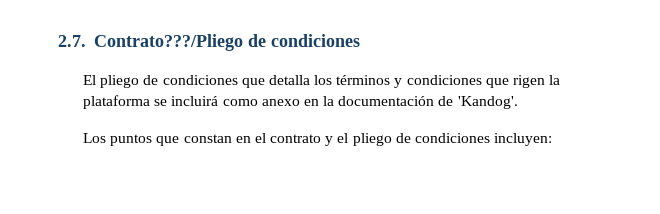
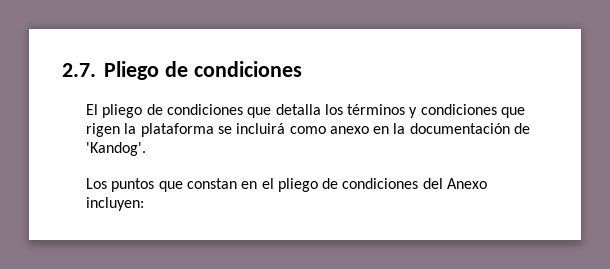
[93,34,243,51] Contrato???/Pliego -> [104,61,159,80] Pliego
[270,133,491,146] contrato y el pliego de condiciones -> [277,178,488,192] pliego de condiciones del Anexo

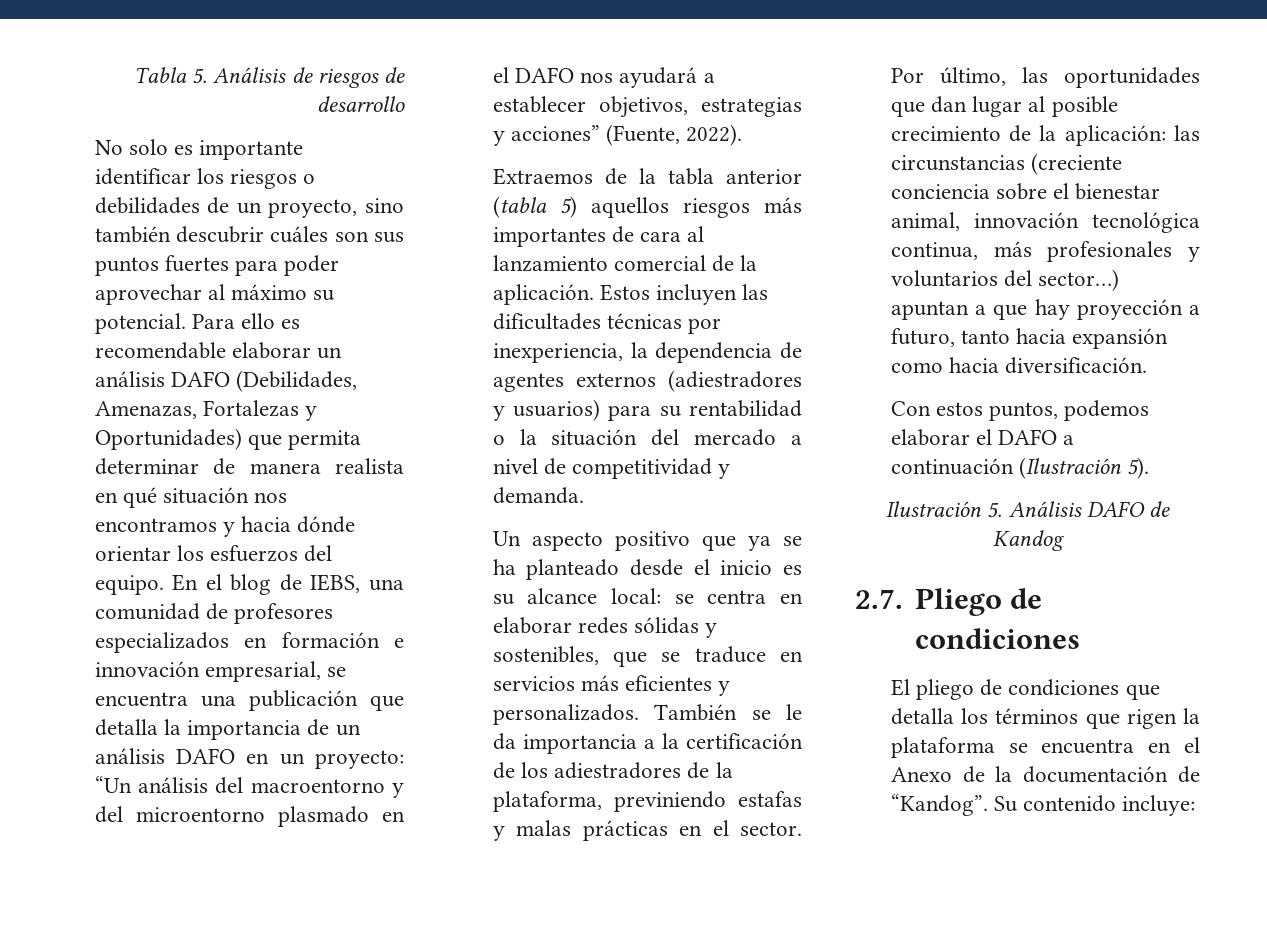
(62, 70) none -> [133,67,405,88] [317,96,405,112] [94,139,304,160] [94,168,316,189] [94,197,404,218] [94,226,404,243] [94,255,340,276] [94,284,335,305] [94,313,301,334] [94,342,343,359] [94,370,358,392] [94,400,318,421] [94,428,362,450] [94,458,404,475] [94,487,288,508] [94,516,356,537] [94,545,333,562] [94,574,404,595] [94,603,334,624] [94,632,404,653] [94,661,347,682] [94,690,404,711] [94,719,361,740] [94,748,404,769] [94,776,404,798] [94,806,405,827] [492,67,715,88] [492,96,802,118] [492,124,743,146] [492,168,802,185] [492,196,802,218] [492,226,705,247] [492,255,758,272] [492,284,769,305] [492,313,722,334] [492,342,802,363] [492,370,802,392] [492,399,802,421] [492,429,802,446] [492,458,731,479] [492,487,584,504] [492,531,802,551] [492,559,802,580] [492,588,803,605] [492,617,718,638] [492,646,803,667] [492,675,731,696] [492,704,802,725] [492,733,803,754] [492,762,733,779] [492,791,802,812] [492,820,802,841] [890,67,1200,88] [890,96,1118,117] [890,125,1200,146] [890,153,1122,175] [890,183,1161,200] [890,212,1200,233] [890,241,1200,262] [890,269,1120,291] [890,299,1200,320] [890,328,1169,349] [890,357,1148,374] [890,400,1150,421] [890,429,1075,446] [890,457,1150,479] [886,501,1170,518] [992,530,1064,551] Tabla 5. Análisis de riesgos de desarrollo // No solo es importante identificar los riesgos o debilidades de un proyecto, sino también descubrir cuáles son sus puntos fuertes para poder aprovechar al máximo su potencial. Para ello es recomendable elaborar un análisis DAFO (Debilidades, Amenazas, Fortalezas y Oportunidades) que permita determinar de manera realista en qué situación nos encontramos y hacia dónde orientar los esfuerzos del equipo. En el blog de IEBS, una comunidad de profesores especializados en formación e innovación empresarial, se encuentra una publicación que detalla la importancia de un análisis DAFO en un proyecto: “Un análisis del macroentorno y del microentorno plasmado en el DAFO nos ayudará a establecer objetivos, estrategias y acciones” (Fuente, 2022). // Extraemos de la tabla anterior (tabla 5) aquellos riesgos más importantes de cara al lanzamiento comercial de la aplicación. Estos incluyen las dificultades técnicas por inexperiencia, la dependencia de agentes externos (adiestradores y usuarios) para su rentabilidad o la situación del mercado a nivel de competitividad y demanda. // Un aspecto positivo que ya se ha planteado desde el inicio es su alcance local: se centra en elaborar redes sólidas y sostenibles, que se traduce en servicios más eficientes y personalizados. También se le da importancia a la certificación de los adiestradores de la plataforma, previniendo estafas y malas prácticas en el sector. Por último, las oportunidades que dan lugar al posible crecimiento de la aplicación: las circunstancias (creciente conciencia sobre el bienestar animal, innovación tecnológica continua, más profesionales y voluntarios del sector…) apuntan a que hay proyección a futuro, tanto hacia expansión como hacia diversificación. // Con estos puntos, podemos elaborar el DAFO a continuación (Ilustración 5). // Ilustración 5. Análisis DAFO de Kandog //
[409,104,497,118] y condiciones -> (1079, 716) none
[236,123,531,134] [85,142,146,156] [85,178,488,192] [85,197,144,211] incluirá como anexo en la documentación de 'Kandog'. // Los puntos que constan en el pliego de condiciones del Anexo incluyen: -> [1041,737,1200,754] [890,766,1200,783] [890,794,1196,816] encuentra en el Anexo de la documentación de “Kandog”. Su contenido incluye:

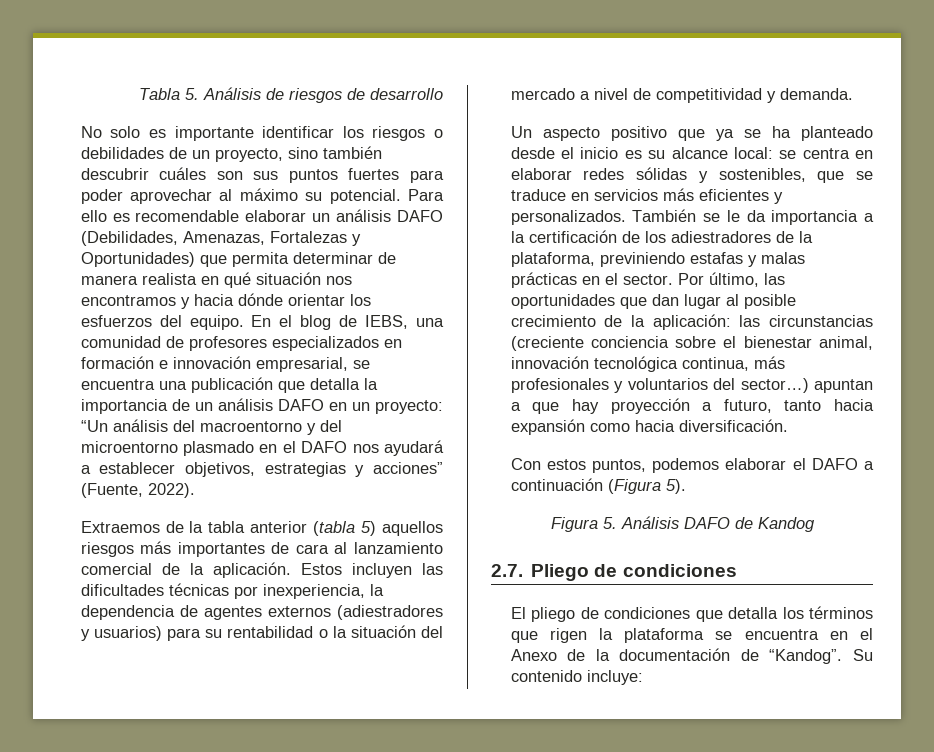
[1018,457,1121,479] (Ilustración -> [607,479,661,494] (Figura
[886,501,982,517] Ilustración -> [550,517,598,532] Figura

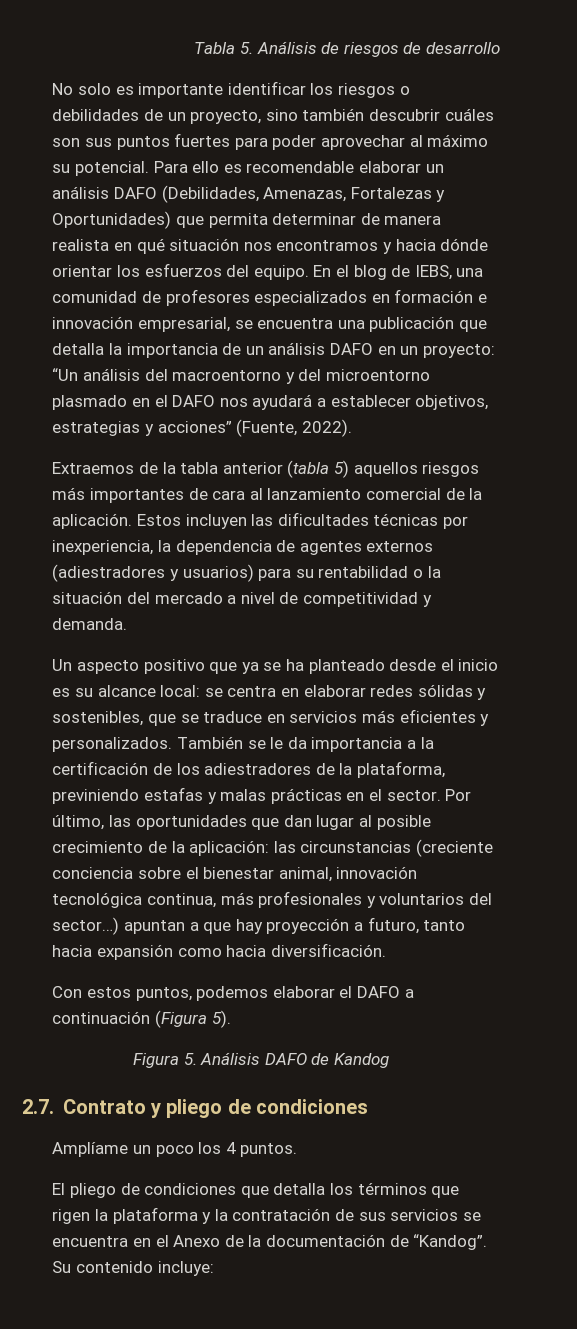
[531,564,737,581] Pliego de condiciones -> [62,1099,369,1118] [52,1142,298,1157] Contrato y pliego de condiciones // Amplíame un poco los 4 puntos.
(705, 635) none -> [202,1208,459,1224] y la contratación de sus servicios

